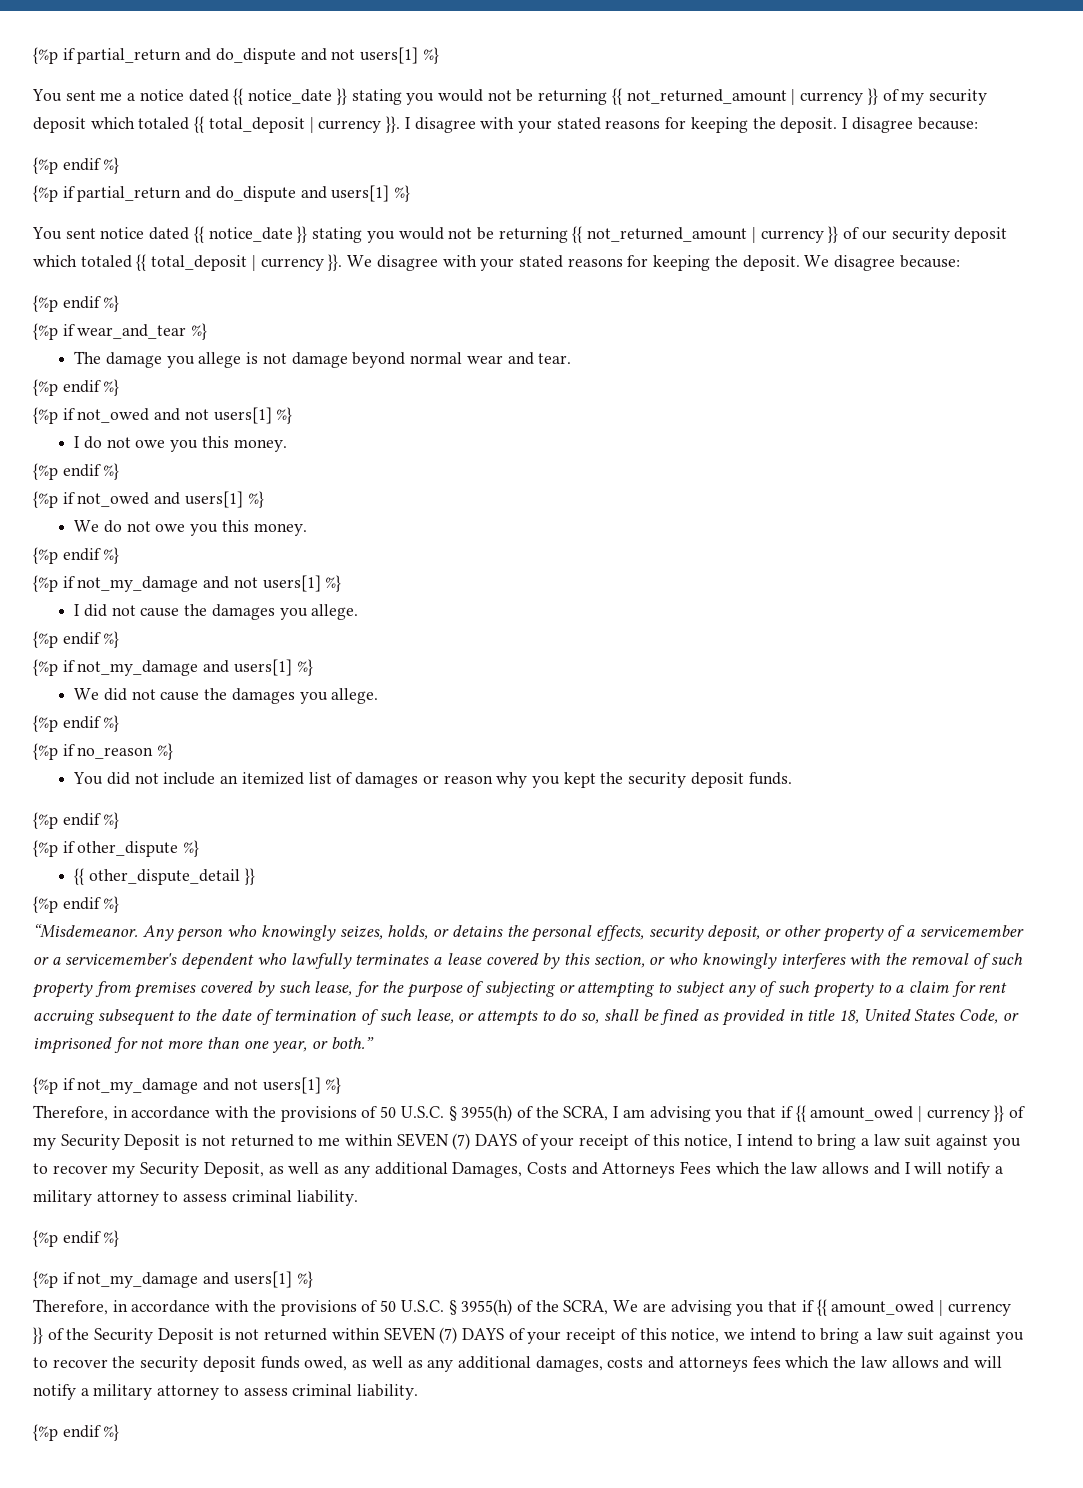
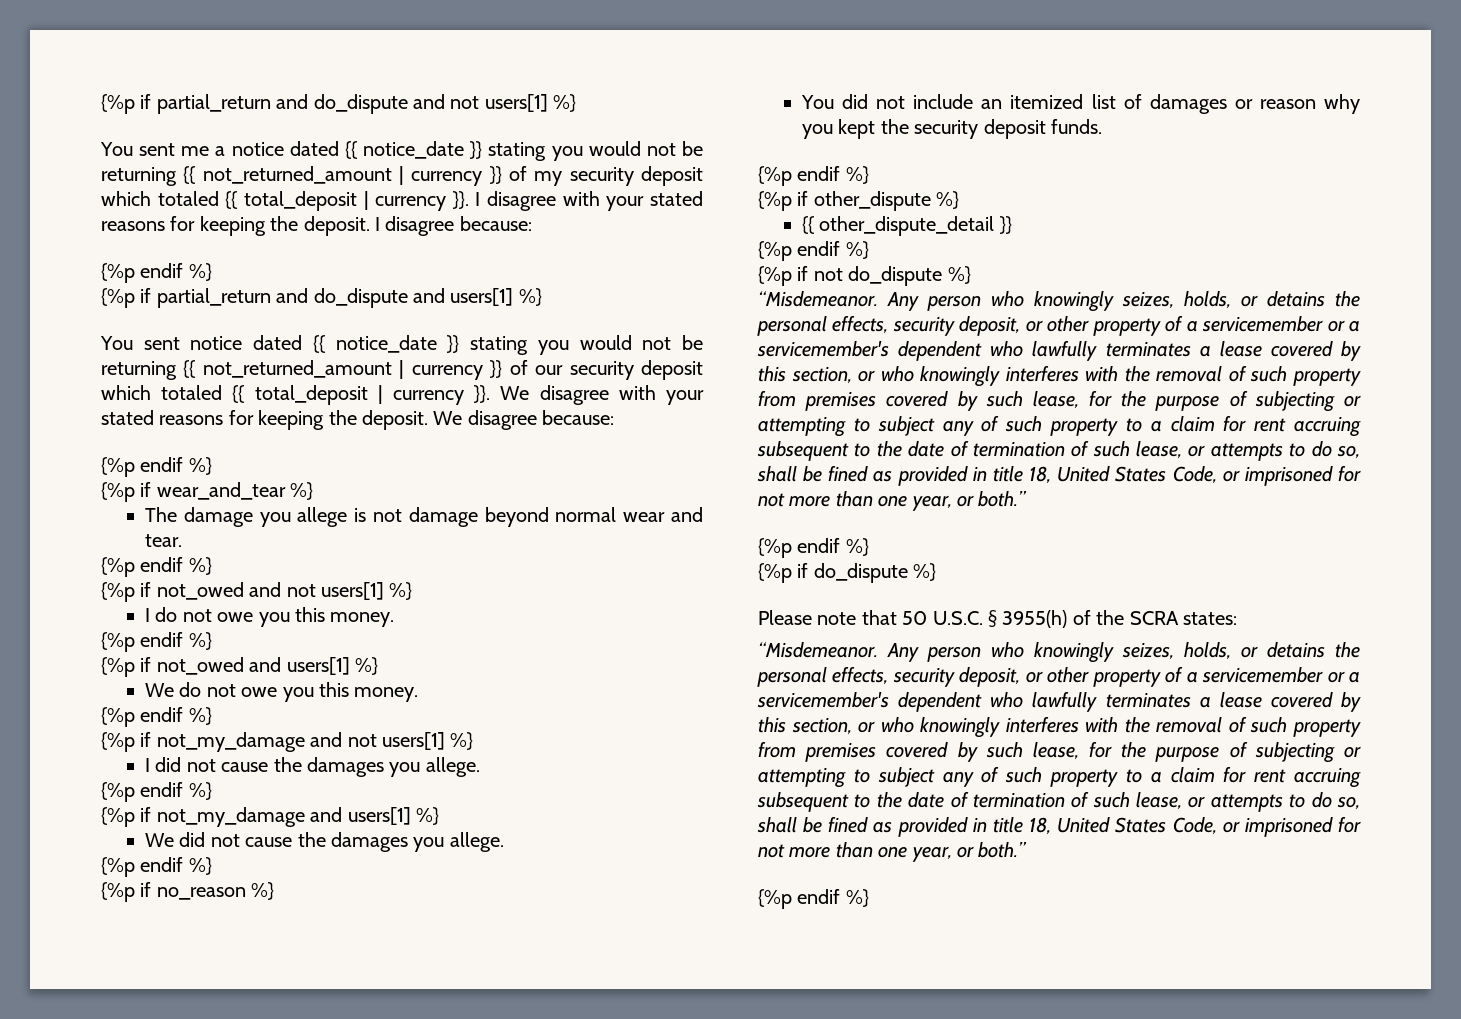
(120, 904) none -> [758,266,971,286] // {%p if not do_dispute %}
[62,1077,342,1094] [33,1105,1026,1122] [33,1133,1021,1150] [33,1161,1003,1178] [33,1190,358,1206] [33,1230,120,1247] [33,1271,313,1288] [33,1299,1011,1316] [33,1327,1024,1344] [33,1356,1002,1372] [33,1384,419,1400] if not_my_damage and not users[1] %} // Therefore, in accordance with the provisions of 50 U.S.C. § 3955(h) of the SCRA, I am advising you that if {{ amount_owed | currency }} of my Security Deposit is not returned to me within SEVEN (7) DAYS of your receipt of this notice, I intend to bring a law suit against you to recover my Security Deposit, as well as any additional Damages, Costs and Attorneys Fees which the law allows and I will notify a military attorney to assess criminal liability. // {%p endif %} // {%p if not_my_damage and users[1] %} // Therefore, in accordance with the provisions of 50 U.S.C. § 3955(h) of the SCRA, We are advising you that if {{ amount_owed | currency }} of the Security Deposit is not returned within SEVEN (7) DAYS of your receipt of this notice, we intend to bring a law suit against you to recover the security deposit funds owed, as well as any additional damages, costs and attorneys fees which the law allows and will notify a military attorney to assess criminal liability. -> [797,538,869,556] [758,563,937,583] [758,610,1237,628] [758,642,1360,663] [757,667,1360,687] [757,692,1361,712] [758,717,1361,738] [758,742,1361,763] [758,767,1361,788] [757,792,1360,812] [757,817,1361,837] [758,842,1028,862] endif %} // {%p if do_dispute %} // Please note that 50 U.S.C. § 3955(h) of the SCRA states: // “Misdemeanor. Any person who knowingly seizes, holds, or detains the personal effects, security deposit, or other property of a servicemember or a servicemember's dependent who lawfully terminates a lease covered by this section, or who knowingly interferes with the removal of such property from premises covered by such lease, for the purpose of subjecting or attempting to subject any of such property to a claim for rent accruing subsequent to the date of termination of such lease, or attempts to do so, shall be fined as provided in title 18, United States Code, or imprisoned for not more than one year, or both.”

